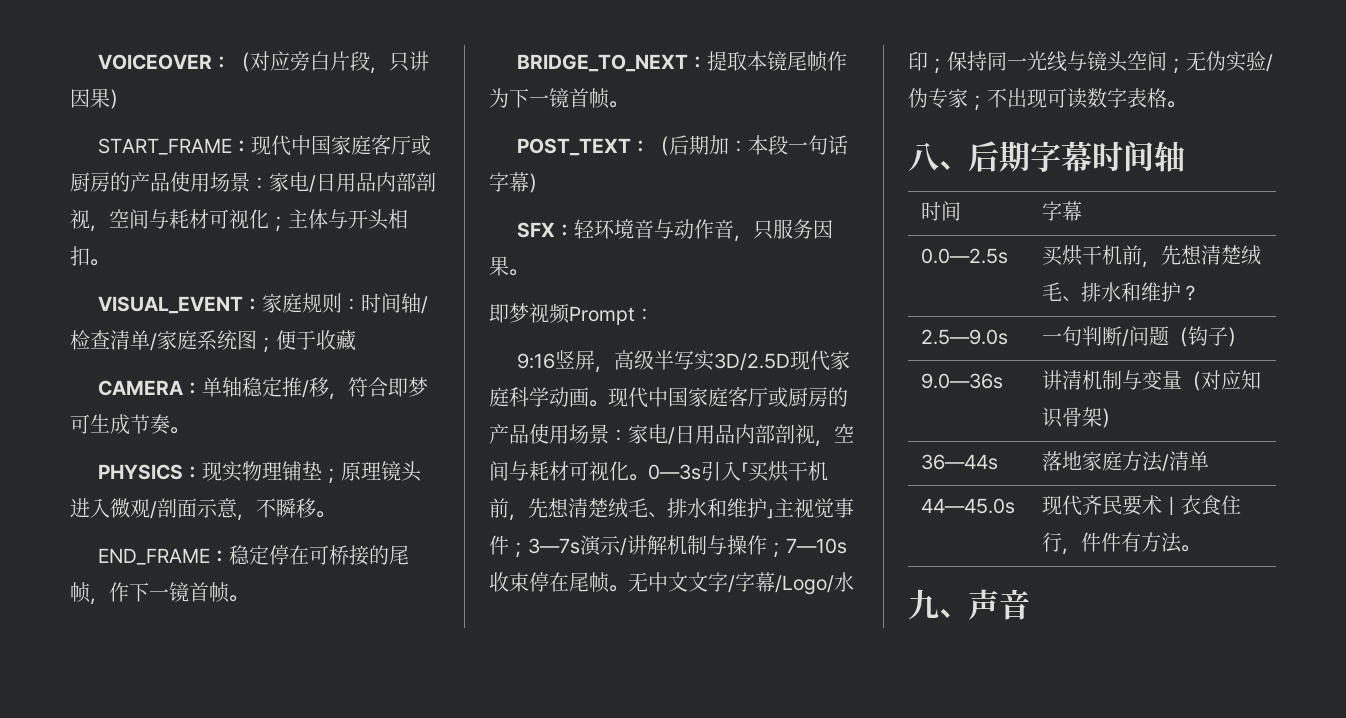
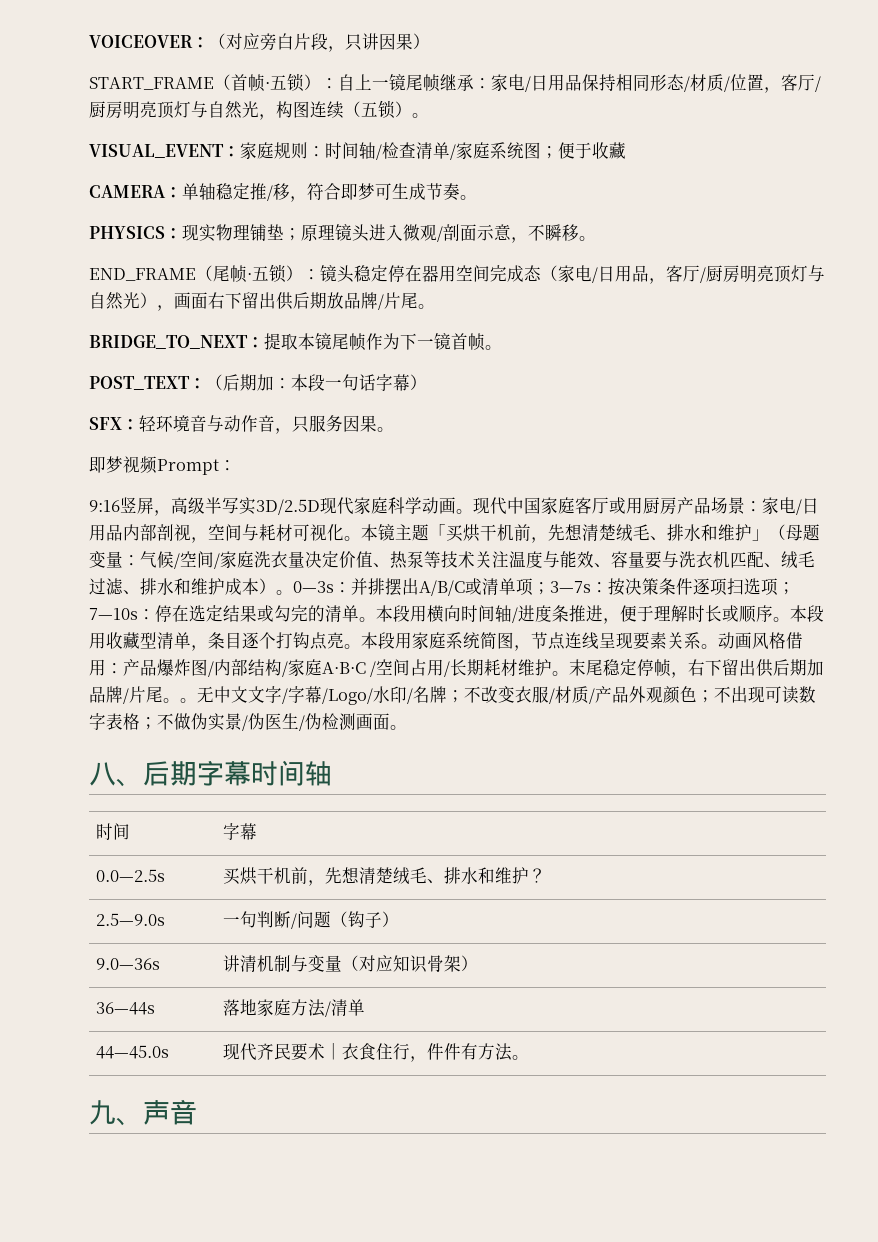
[231,135,431,156] [70,172,436,193] [70,209,408,232] [70,246,90,266] ：现代中国家庭客厅或厨房的产品使用场景：家电/日用品内部剖视，空间与耗材可视化；主体与开头相扣 -> [214,73,821,93] [89,100,412,120] （首帧·五锁）：自上一镜尾帧继承：家电/日用品保持相同形态/材质/位置，客厅/厨房明亮顶灯与自然光，构图连续（五锁）
[209,545,409,566] [70,582,230,605] ：稳定停在可桥接的尾帧，作下一镜首帧 -> [196,264,825,284] [89,292,418,311] （尾帧·五锁）：镜头稳定停在器用空间完成态（家电/日用品，客厅/厨房明亮顶灯与自然光），画面右下留出供后期放品牌/片尾
[788,387,848,407] [489,424,569,444] 厨房的产品使用 -> [626,497,711,515] 用厨房产品
[648,461,741,481] 0—3s引入 -> [361,523,429,541] 本镜主题
[774,498,854,518] [489,535,847,558] [489,572,610,593] 主视觉事件；3—7s演示/讲解机制与操作；7—10s收束停在尾帧 -> [769,524,820,541] [89,551,815,569] [89,578,795,596] [89,605,824,624] [89,632,803,651] [89,659,825,678] [89,686,180,704] （母题变量：气候/空间/家庭洗衣量决定价值、热泵等技术关注温度与能效、容量要与洗衣机匹配、绒毛过滤、排水和维护成本）。0—3s：并排摆出A/B/C或清单项；3—7s：按决策条件逐项扫选项；7—10s：停在选定结果或勾完的清单。本段用横向时间轴/进度条推进，便于理解时长或顺序。本段用收藏型清单，条目逐个打钩点亮。本段用家庭系统简图，节点连线呈现要素关系。动画风格借用：产品爆炸图/内部结构/家庭A·B·C /空间占用/长期耗材维护。末尾稳定停帧，右下留出供后期加品牌/片尾。
[928,51,1273,74] [908,88,968,109] ；保持同一光线与镜头空间；无伪实验/伪专家 -> [407,686,697,704] /名牌；不改变衣服/材质/产品外观颜色
(1167, 98) none -> [140,713,390,731] ；不做伪实景/伪医生/伪检测画面

